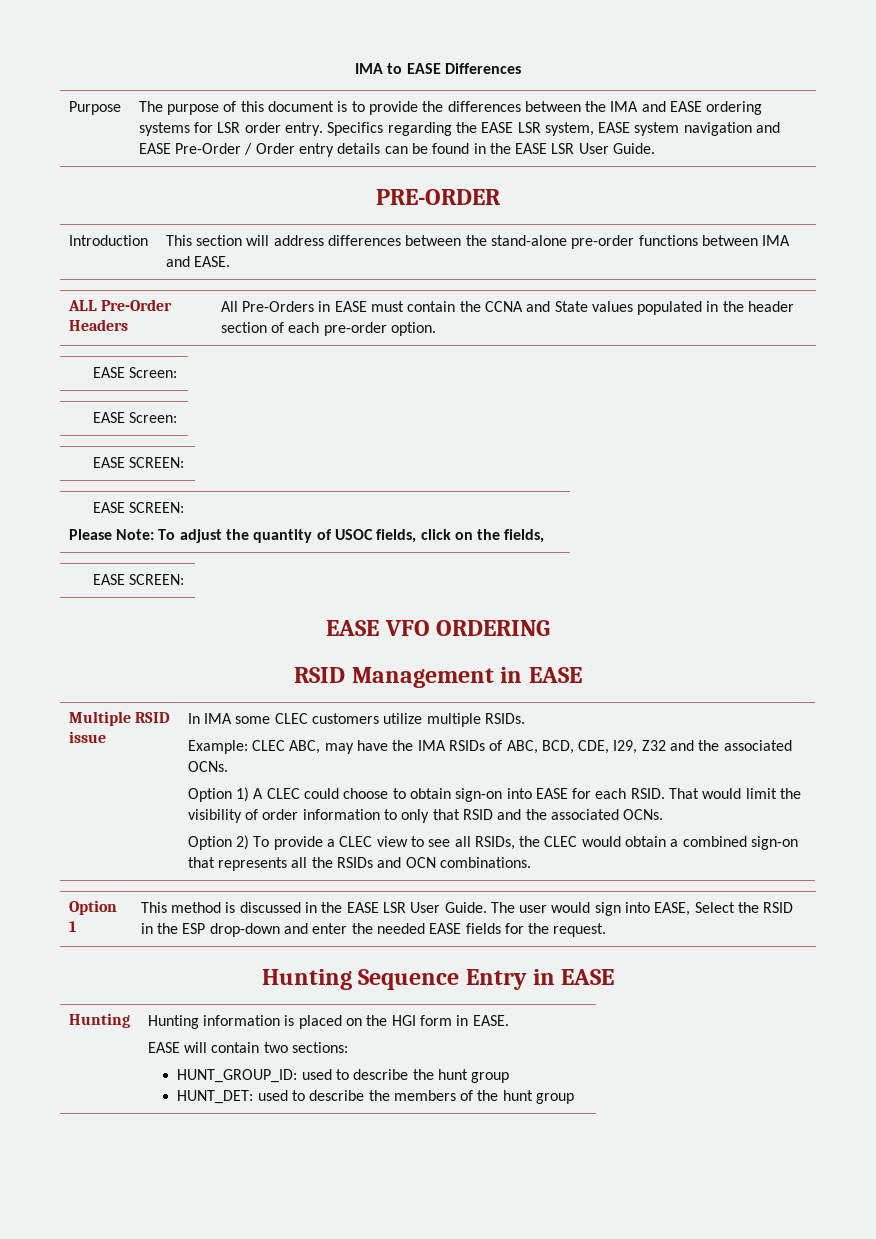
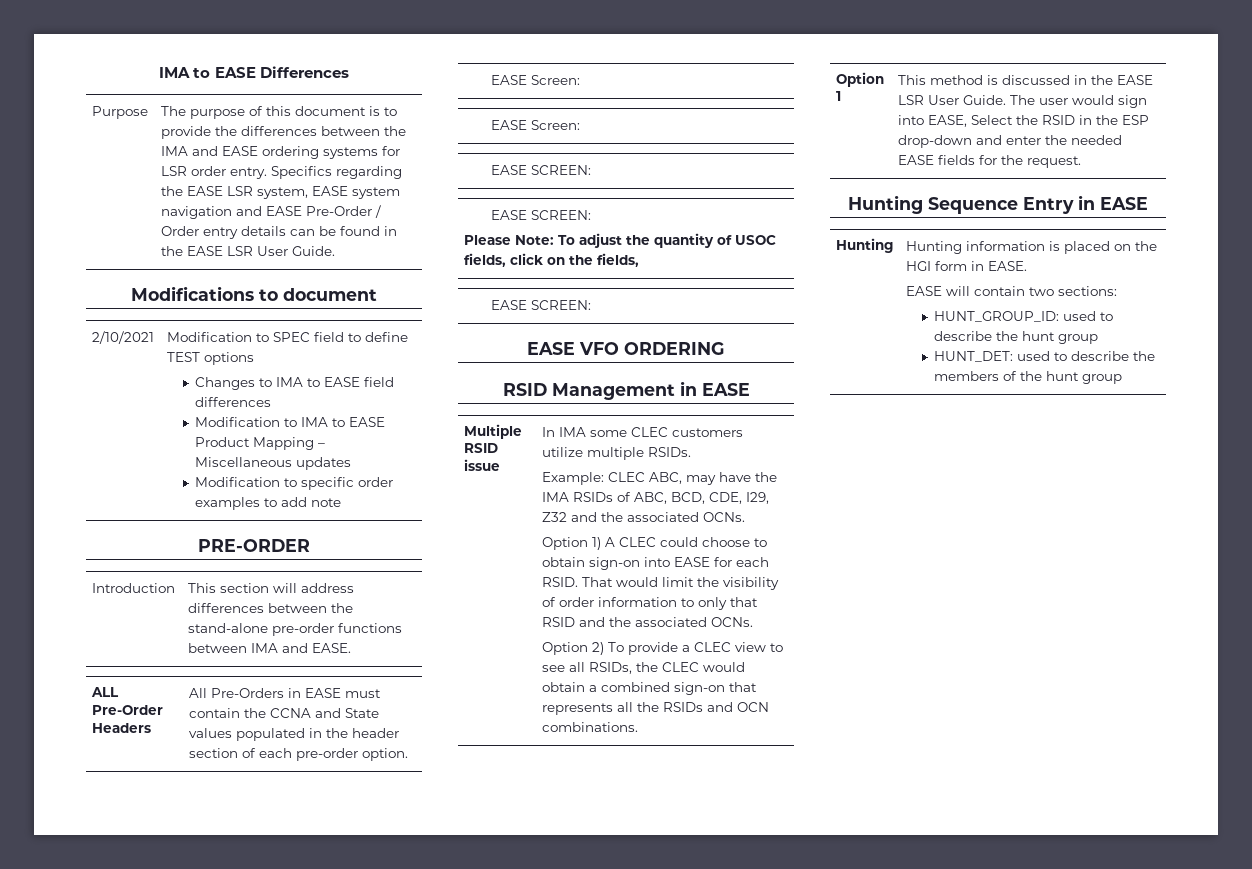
(656, 148) none -> [131,286,377,301] [92,331,155,344] [167,332,409,342] [167,352,255,365] [195,377,395,390] [195,397,272,407] [195,417,386,427] [195,437,326,450] [195,457,352,470] [195,477,394,490] [195,497,342,510] // Modifications to document // 2/10/2021 | Modification to SPEC field to define TEST options // Changes to IMA to EASE field differences // Modification to IMA to EASE Product Mapping – Miscellaneous updates // Modification to specific order examples to add note

